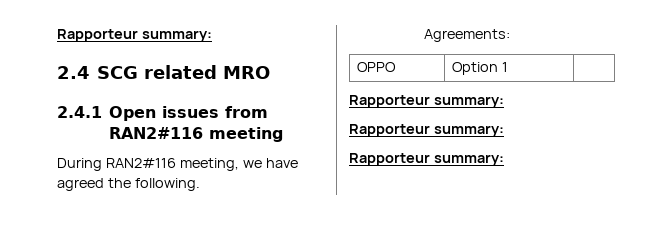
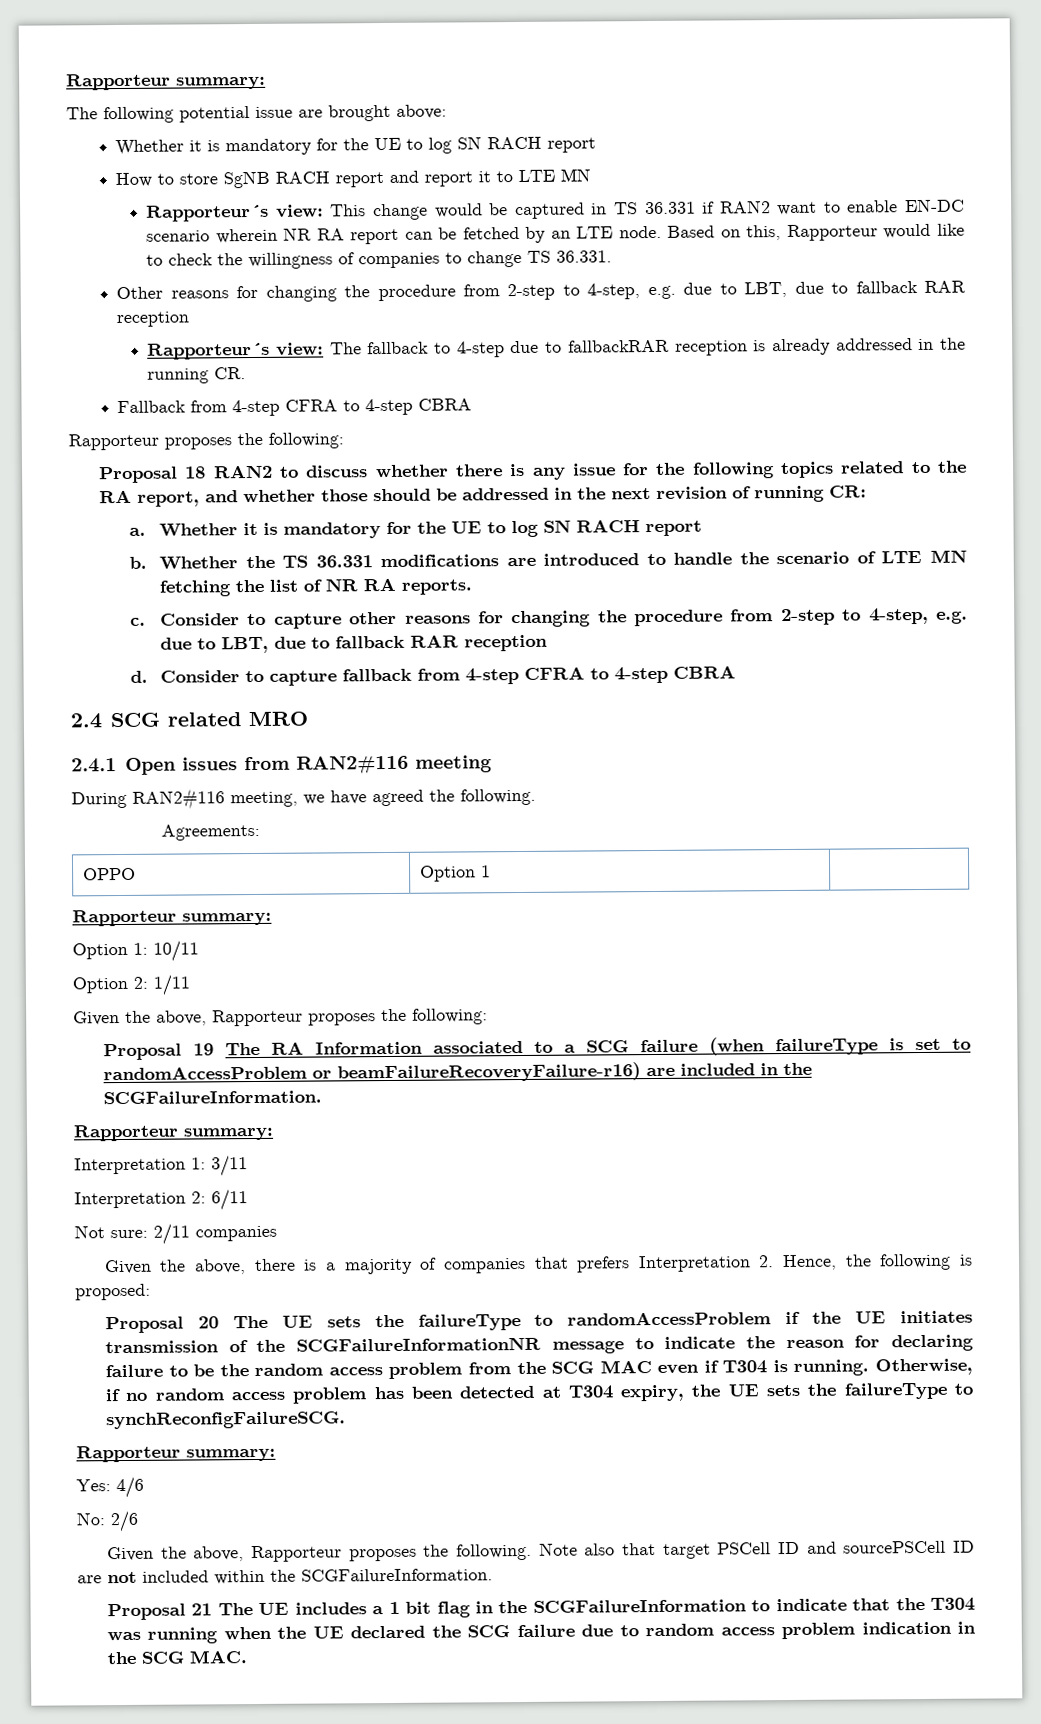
[57,29,212,42] Rapporteur summary: -> [66,73,266,91] [66,104,447,124] [115,136,597,156] [115,168,592,189] [146,198,965,222] [146,223,966,245] [146,250,613,270] [116,280,966,302] [116,311,190,328] [147,337,966,360] [147,367,247,384] [117,398,473,417] [68,432,344,451] [99,460,968,484] [99,485,868,507] [129,519,703,539] [129,549,968,570] [159,577,473,597] [130,607,968,629] [160,634,549,654] [130,665,737,686] Rapporteur summary: // The following potential issue are brought above: // Whether it is mandatory for the UE to log SN RACH report // How to store SgNB RACH report and report it to LTE MN // Rapporteur´s view: This change would be captured in TS 36.331 if RAN2 want to enable EN-DC scenario wherein NR RA report can be fetched by an LTE node. Based on this, Rapporteur would like to check the willingness of companies to change TS 36.331. // Other reasons for changing the procedure from 2-step to 4-step, e.g. due to LBT, due to fallback RAR reception // Rapporteur´s view: The fallback to 4-step due to fallbackRAR reception is already addressed in the running CR. // Fallback from 4-step CFRA to 4-step CBRA // Rapporteur proposes the following: // Proposal 18 RAN2 to discuss whether there is any issue for the following topics related to the RA report, and whether those should be addressed in the next revision of running CR: // a. Whether it is mandatory for the UE to log SN RACH report // b. Whether the TS 36.331 modifications are introduced to handle the scenario of LTE MN fetching the list of NR RA reports. // c. Consider to capture other reasons for changing the procedure from 2-step to 4-step, e.g. due to LBT, due to fallback RAR reception // d. Consider to capture fallback from 4-step CFRA to 4-step CBRA
[349,124,504,137] [349,153,504,166] Rapporteur summary: // Rapporteur summary: -> [72,940,199,962] [72,974,190,996] [73,1008,488,1027] [103,1037,971,1061] [103,1062,813,1083] [103,1090,323,1105] [73,1124,274,1142] [74,1155,248,1177] [74,1189,248,1211] [74,1223,277,1245] [103,1253,974,1275] [75,1283,151,1301] [105,1310,974,1334] [105,1334,975,1354] [105,1358,974,1380] [105,1382,975,1404] [106,1411,347,1430] [76,1445,276,1463] [76,1476,144,1499] [76,1510,139,1533] [106,1540,975,1563] [77,1568,493,1585] [107,1597,976,1621] [107,1621,976,1644] [107,1650,249,1665] Option 1: 10/11 // Option 2: 1/11 // Given the above, Rapporteur proposes the following: // Proposal 19 The RA Information associated to a SCG failure (when failureType is set to randomAccessProblem or beamFailureRecoveryFailure-r16) are included in the SCGFailureInformation. // Rapporteur summary: // Interpretation 1: 3/11 // Interpretation 2: 6/11 // Not sure: 2/11 companies // Given the above, there is a majority of companies that prefers Interpretation 2. Hence, the following is proposed: // Proposal 20 The UE sets the failureType to randomAccessProblem if the UE initiates transmission of the SCGFailureInformationNR message to indicate the reason for declaring failure to be the random access problem from the SCG MAC even if T304 is running. Otherwise, if no random access problem has been detected at T304 expiry, the UE sets the failureType to synchReconfigFailureSCG. // Rapporteur summary: // Yes: 4/6 // No: 2/6 // Given the above, Rapporteur proposes the following. Note also that target PSCell ID and sourcePSCell ID are not included within the SCGFailureInformation. // Proposal 21 The UE includes a 1 bit flag in the SCGFailureInformation to indicate that the T304 was running when the UE declared the SCG failure due to random access problem indication in the SCG MAC.

